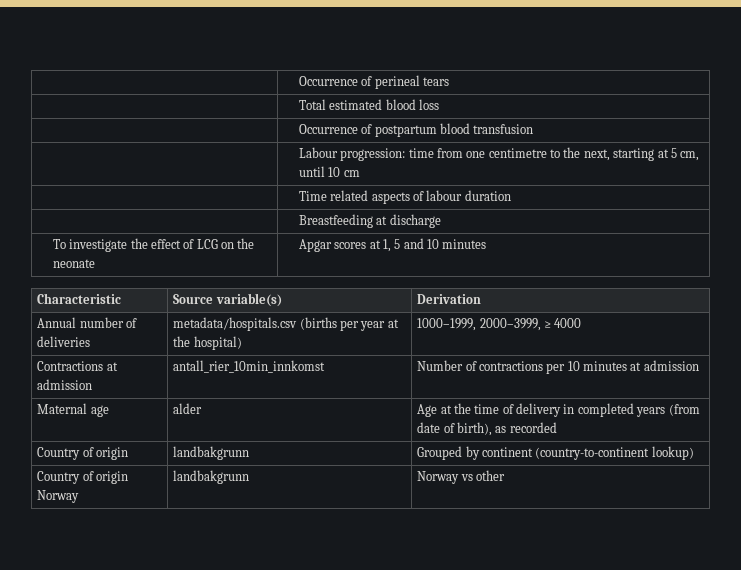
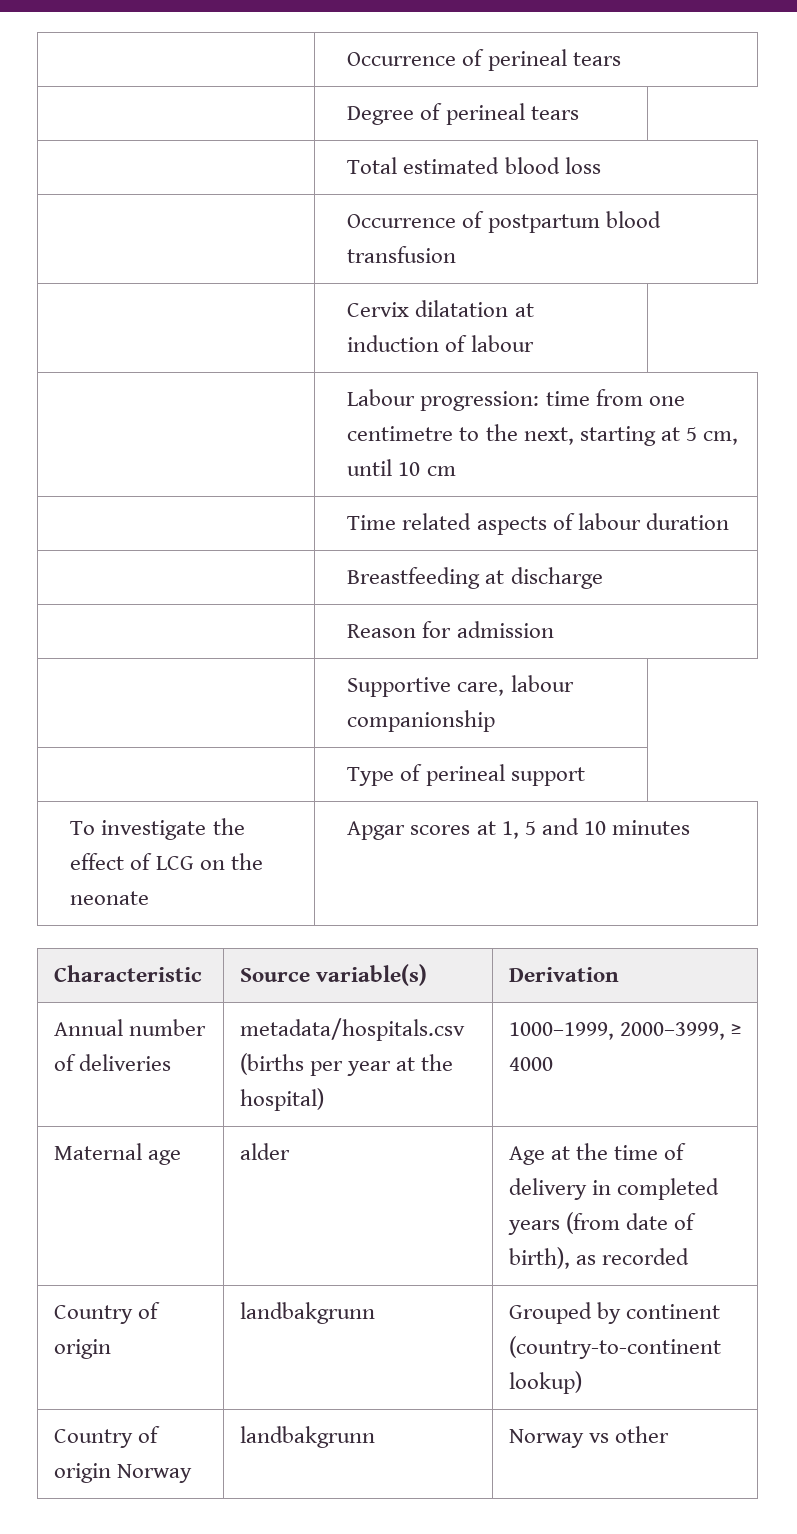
(449, 81) none -> [347,103,579,125] // | Degree of perineal tears
(534, 129) none -> [347,300,534,317] [347,335,534,352] // | Cervix dilatation at induction of labour
(441, 221) none -> [347,621,554,638] [347,675,574,697] [347,710,496,732] [347,764,585,786] // | Reason for admission // | Supportive care, labour companionship // | Type of perineal support
[37,361,118,371] [37,379,93,390] [173,360,326,373] [417,360,699,374] // Contractions at admission | antall_rier_10min_innkomst | Number of contractions per 10 minutes at admission -> (553, 1064) none

